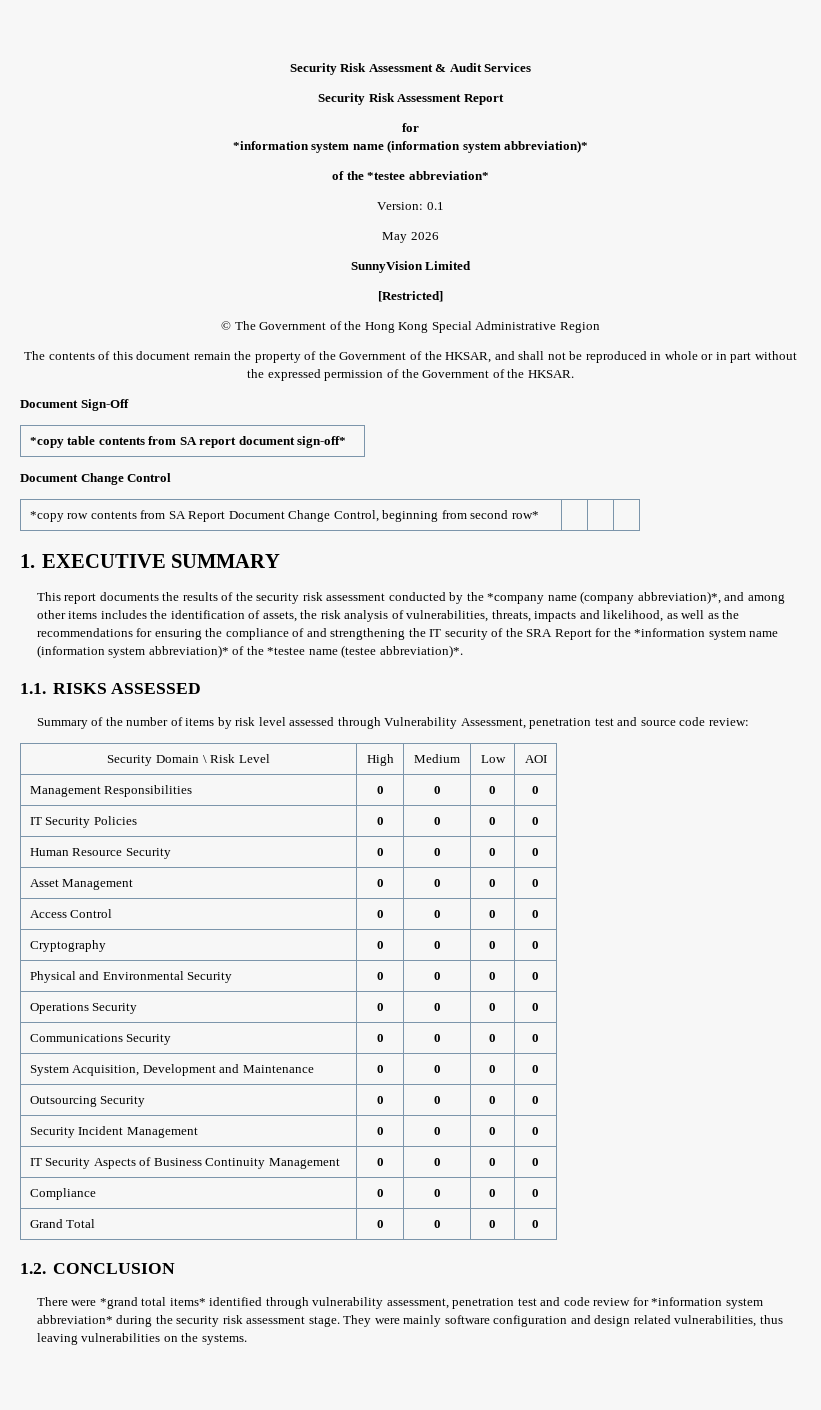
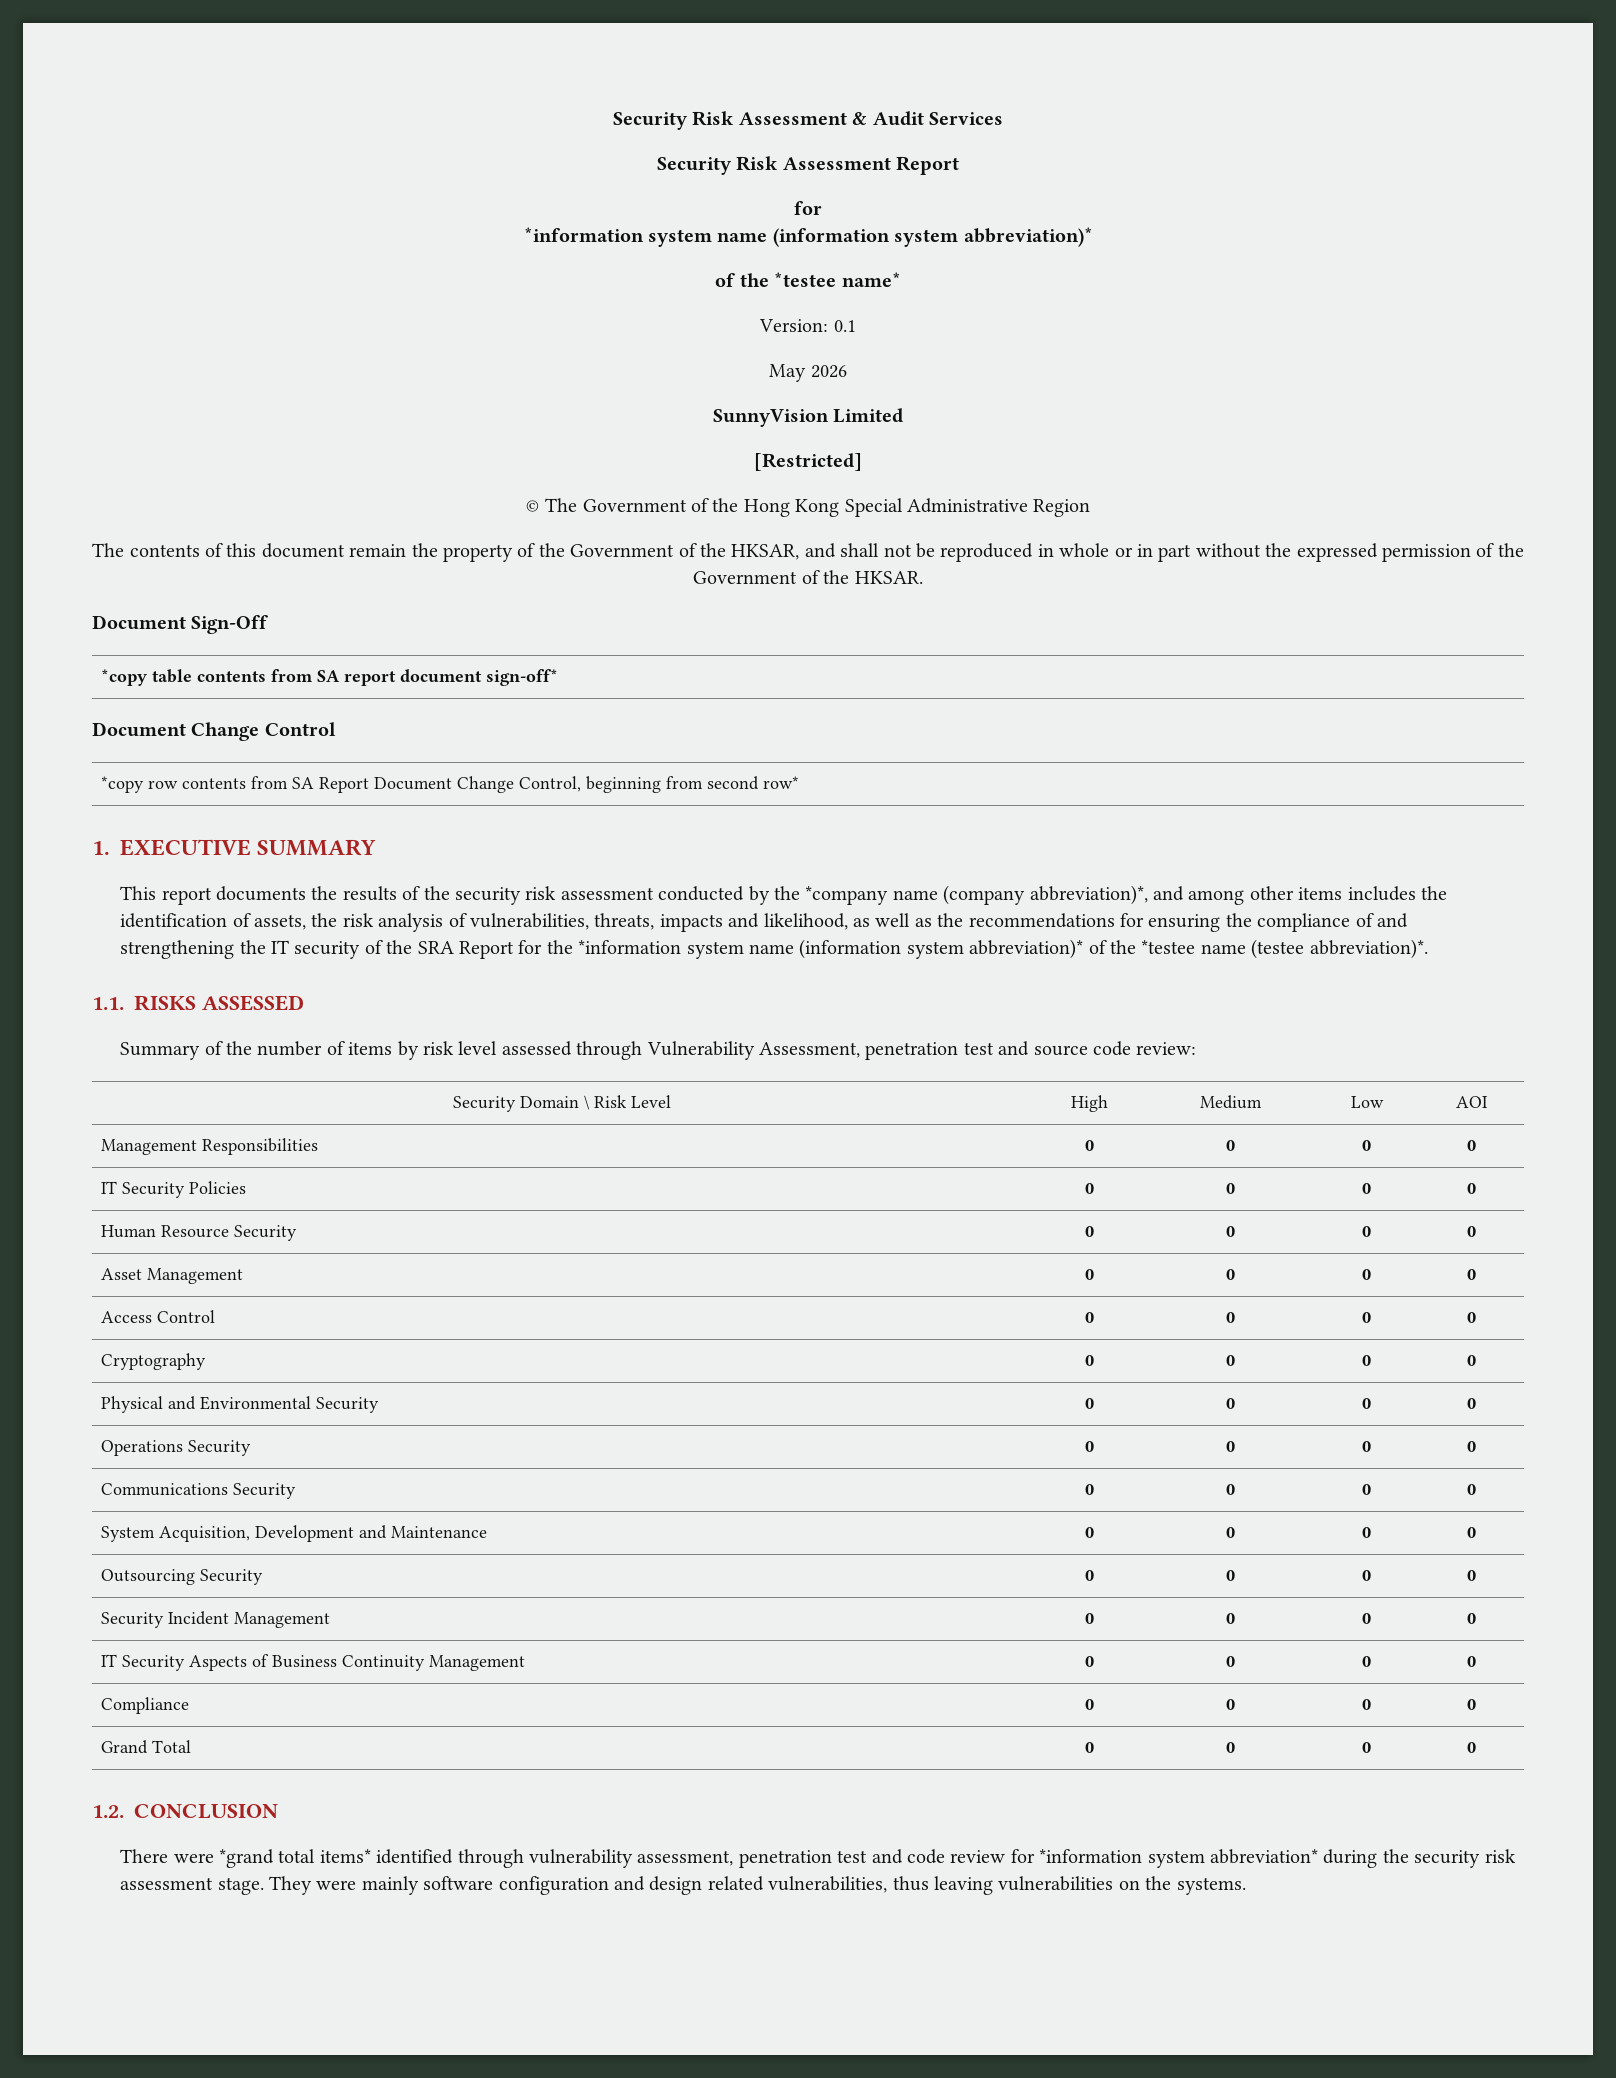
[408,171,489,180] abbreviation* -> [841,272,901,287] name*

